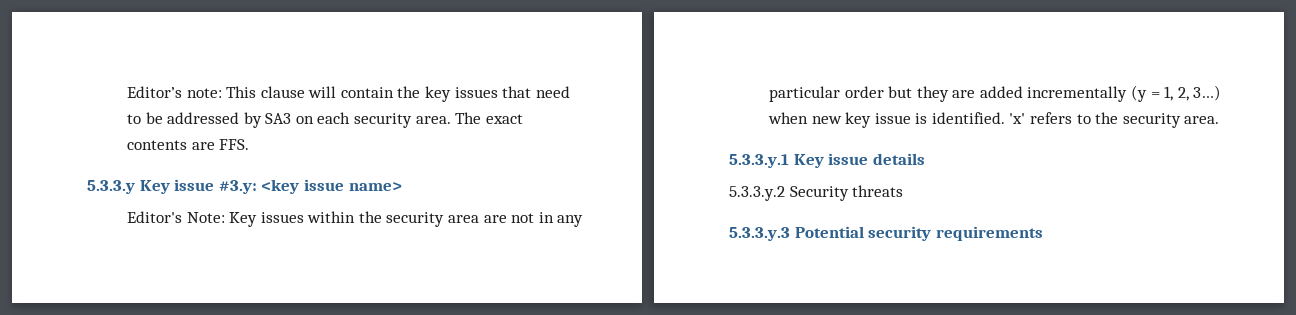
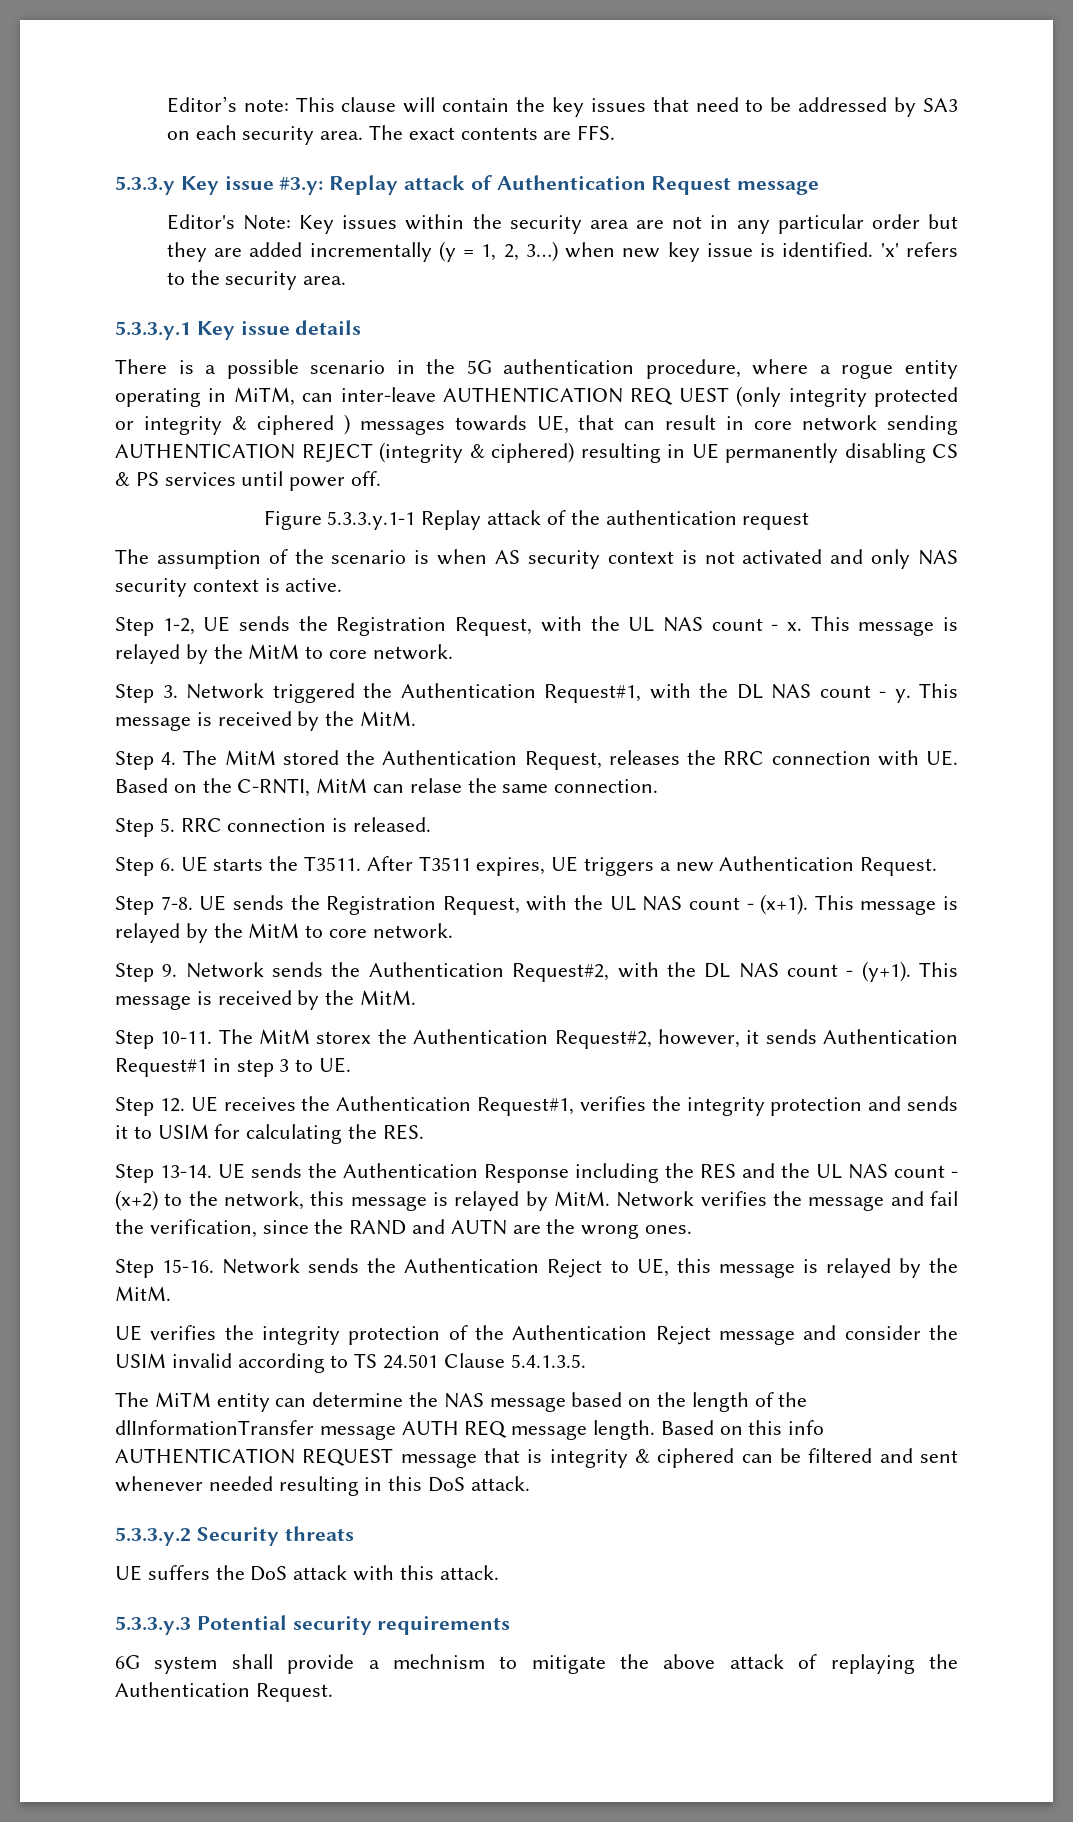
[261,179,402,194] <key issue name> -> [329,175,820,195] Replay attack of Authentication Request message
[729,185,904,201] [729,226,1043,241] 5.3.3.y.2 Security threats // 5.3.3.y.3 Potential security requirements -> [115,359,959,379] [115,386,958,407] [115,414,959,435] [115,442,958,463] [115,471,382,491] [263,510,810,530] [115,549,959,569] [115,578,343,597] [115,616,958,636] [115,644,453,664] [115,683,958,703] [115,711,417,731] [115,750,959,770] [115,778,659,797] [115,817,432,837] [115,856,938,876] [115,894,958,915] [115,923,453,943] [115,961,959,982] [115,990,417,1010] [115,1029,959,1049] [115,1057,352,1077] [115,1096,959,1116] [115,1124,424,1144] [115,1163,958,1183] [115,1190,959,1211] [115,1219,693,1239] [115,1258,958,1278] [115,1286,171,1301] [115,1325,959,1345] [115,1353,586,1373] [115,1392,808,1412] [115,1420,825,1440] [115,1448,959,1468] [115,1476,530,1496] [115,1526,354,1546] [115,1565,499,1581] [115,1615,511,1635] [115,1654,958,1674] [115,1682,333,1702] There is a possible scenario in the 5G authentication procedure, where a rogue entity operating in MiTM, can inter-leave AUTHENTICATION REQ UEST (only integrity protected or integrity & ciphered ) messages towards UE, that can result in core network sending AUTHENTICATION REJECT (integrity & ciphered) resulting in UE permanently disabling CS & PS services until power off. // Figure 5.3.3.y.1-1 Replay attack of the authentication request // The assumption of the scenario is when AS security context is not activated and only NAS security context is active. // Step 1-2, UE sends the Registration Request, with the UL NAS count - x. This message is relayed by the MitM to core network. // Step 3. Network triggered the Authentication Request#1, with the DL NAS count - y. This message is received by the MitM. // Step 4. The MitM stored the Authentication Request, releases the RRC connection with UE. Based on the C-RNTI, MitM can relase the same connection. // Step 5. RRC connection is released. // Step 6. UE starts the T3511. After T3511 expires, UE triggers a new Authentication Request. // Step 7-8. UE sends the Registration Request, with the UL NAS count - (x+1). This message is relayed by the MitM to core network. // Step 9. Network sends the Authentication Request#2, with the DL NAS count - (y+1). This message is received by the MitM. // Step 10-11. The MitM storex the Authentication Request#2, however, it sends Authentication Request#1 in step 3 to UE. // Step 12. UE receives the Authentication Request#1, verifies the integrity protection and sends it to USIM for calculating the RES. // Step 13-14. UE sends the Authentication Response including the RES and the UL NAS count - (x+2) to the network, this message is relayed by MitM. Network verifies the message and fail the verification, since the RAND and AUTN are the wrong ones. // Step 15-16. Network sends the Authentication Reject to UE, this message is relayed by the MitM. // UE verifies the integrity protection of the Authentication Reject message and consider the USIM invalid according to TS 24.501 Clause 5.4.1.3.5. // The MiTM entity can determine the NAS message based on the length of the dlInformationTransfer message AUTH REQ message length. Based on this info AUTHENTICATION REQUEST message that is integrity & ciphered can be filtered and sent whenever needed resulting in this DoS attack. // 5.3.3.y.2 Security threats // UE suffers the DoS attack with this attack. // 5.3.3.y.3 Potential security requirements // 6G system shall provide a mechnism to mitigate the above attack of replaying the Authentication Request.

